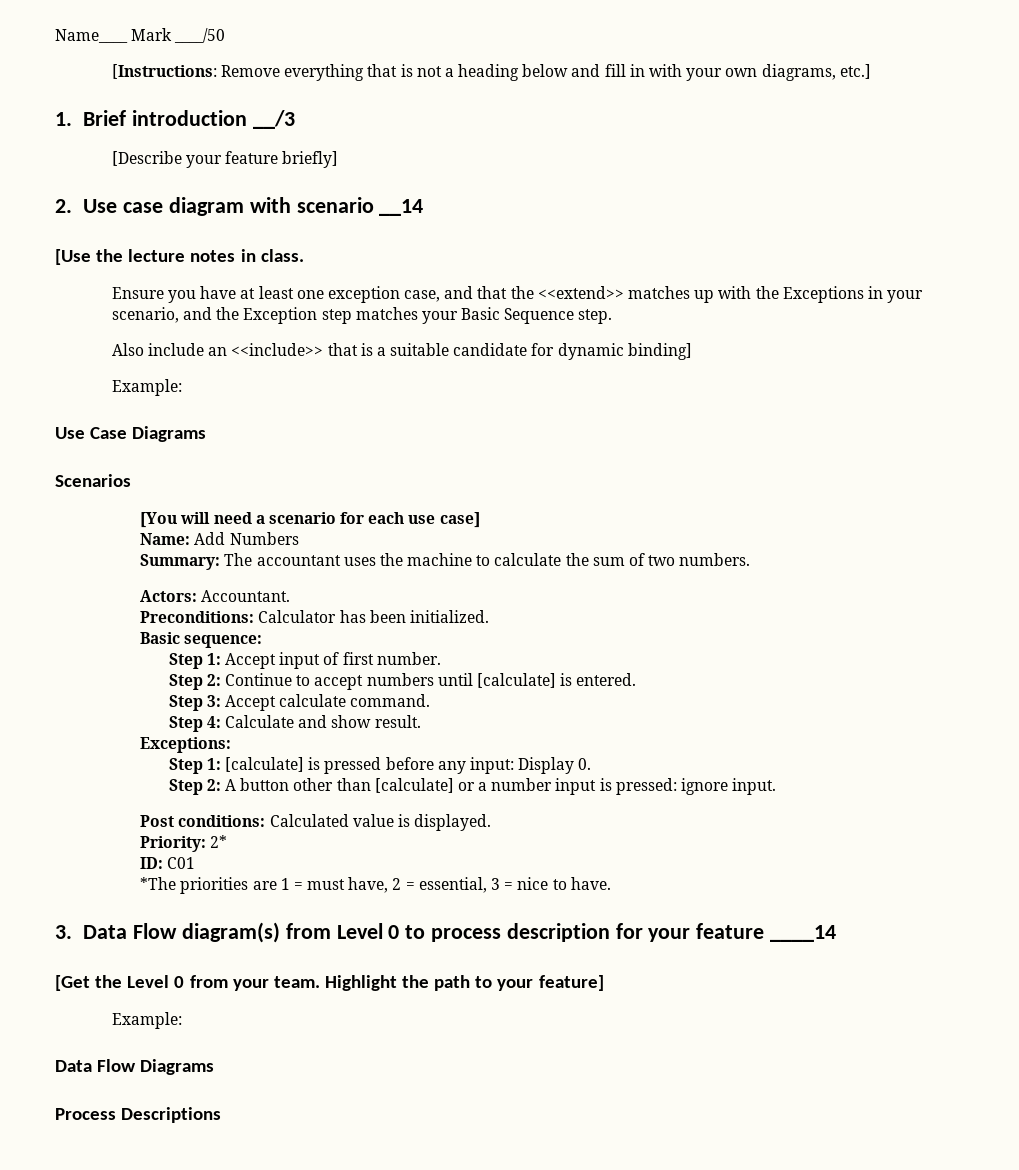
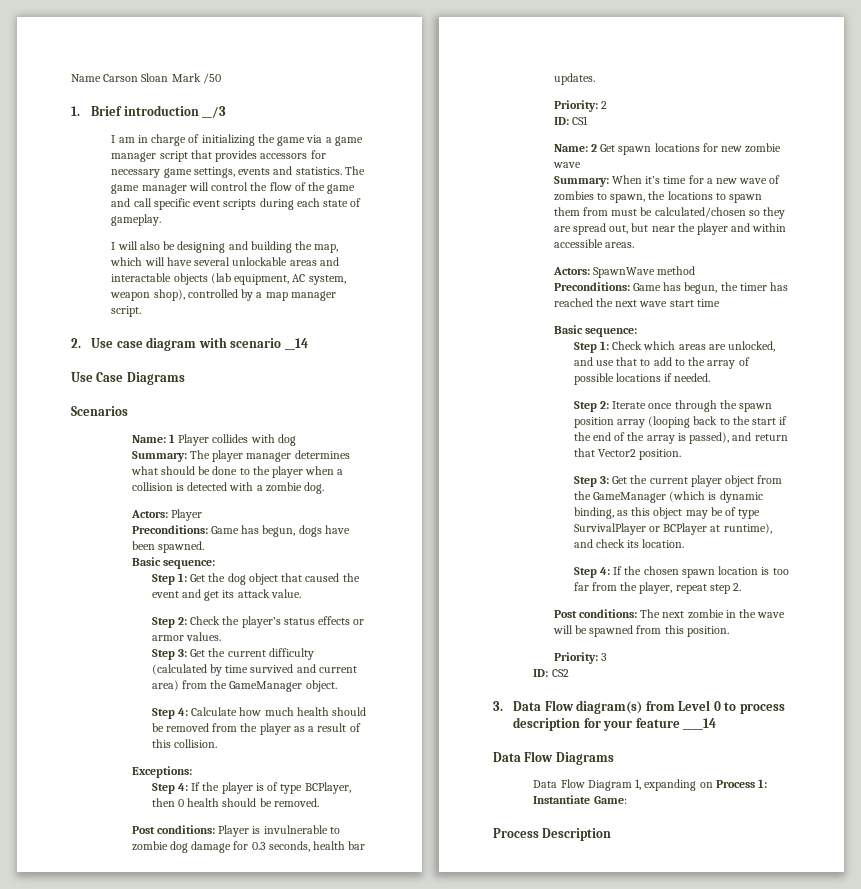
[55,28,226,43] [111,64,871,81] [55,110,296,129] [111,151,339,168] Name____ Mark ____/50 // [Instructions: Remove everything that is not a heading below and fill in with your own diagrams, etc.] // 1. Brief introduction __/3 // [Describe your feature briefly] -> [71,73,221,84] [71,105,227,118] [111,134,363,146] [111,150,326,162] [111,166,365,178] [111,182,356,194] [111,198,362,210] [111,214,162,226] [111,241,339,253] [110,257,339,266] [111,273,346,285] [110,289,336,301] [111,306,142,317] Name Carson Sloan Mark /50 // 1. Brief introduction __/3 // I am in charge of initializing the game via a game manager script that provides accessors for necessary game settings, events and statistics. The game manager will control the flow of the game and call specific event scripts during each state of gameplay. // I will also be designing and building the map, which will have several unlockable areas and interactable objects (lab equipment, AC system, weapon shop), controlled by a map manager script.
[55,249,304,265] [111,286,924,303] [111,307,613,324] [111,343,692,360] [111,379,182,396] [55,426,207,442] [55,474,131,487] [140,512,480,528] [140,532,299,545] [140,553,751,570] [140,590,291,602] [140,610,489,623] [140,632,263,648] [168,652,441,669] [168,673,637,690] [168,694,431,711] [168,715,421,732] [140,737,232,753] [168,757,592,774] [168,778,777,795] [140,814,492,831] [140,835,228,852] [140,857,196,869] [140,877,611,894] [Use the lecture notes in class. // Ensure you have at least one exception case, and that the <<extend>> matches up with the Exceptions in your scenario, and the Exception step matches your Basic Sequence step. // Also include an <<include>> that is a suitable candidate for dynamic binding] // Example: // Use Case Diagrams // Scenarios // [You will need a scenario for each use case] // Name: Add Numbers // Summary: The accountant uses the machine to calculate the sum of two numbers. // Actors: Accountant. // Preconditions: Calculator has been initialized. // Basic sequence: // Step 1: Accept input of first number. // Step 2: Continue to accept numbers until [calculate] is entered. // Step 3: Accept calculate command. // Step 4: Calculate and show result. // Exceptions: // Step 1: [calculate] is pressed before any input: Display 0. // Step 2: A button other than [calculate] or a number input is pressed: ignore input. // Post conditions: Calculated value is displayed. // Priority: 2* // ID: C01 // *The priorities are 1 = must have, 2 = essential, 3 = nice to have. -> [71,372,185,385] [71,406,128,416] [131,434,296,446] [131,450,350,462] [130,466,344,478] [131,482,324,494] [130,509,202,521] [131,525,350,537] [131,541,204,553] [131,557,215,569] [151,573,360,585] [151,589,301,601] [151,616,365,628] [151,632,221,641] [151,648,314,660] [151,664,357,676] [151,680,337,692] [151,707,367,719] [151,723,361,735] [151,739,217,748] [131,766,192,778] [151,782,351,794] [151,798,319,807] [131,825,340,837] [131,841,366,853] [553,73,595,85] [553,100,607,112] [553,116,588,125] [553,143,782,155] [552,162,581,168] [553,175,781,187] [553,191,762,203] [553,207,785,219] [553,223,787,235] [553,239,634,248] [552,266,696,278] [553,282,788,294] [553,298,720,307] [553,325,637,337] [573,341,776,353] [573,357,750,369] [573,373,711,385] [573,400,773,412] [573,416,788,428] [573,432,788,444] [573,448,682,460] [573,475,783,487] [573,491,763,503] [573,507,761,519] [573,523,772,535] [573,539,685,548] [573,566,789,578] [573,582,742,594] [553,609,786,619] [552,625,729,637] [553,652,607,664] [533,669,569,677] Use Case Diagrams // Scenarios // Name: 1 Player collides with dog // Summary: The player manager determines what should be done to the player when a collision is detected with a zombie dog. // Actors: Player // Preconditions: Game has begun, dogs have been spawned. // Basic sequence: // Step 1: Get the dog object that caused the event and get its attack value. // Step 2: Check the player’s status effects or armor values. // Step 3: Get the current difficulty (calculated by time survived and current area) from the GameManager object. // Step 4: Calculate how much health should be removed from the player as a result of this collision. // Exceptions: // Step 4: If the player is of type BCPlayer, then 0 health should be removed. // Post conditions: Player is invulnerable to zombie dog damage for 0.3 seconds, health bar updates. // Priority: 2 // ID: CS1 // Name: 2 Get spawn locations for new zombie wave // Summary: When it’s time for a new wave of zombies to spawn, the locations to spawn them from must be calculated/chosen so they are spread out, but near the player and within accessible areas. // Actors: SpawnWave method // Preconditions: Game has begun, the timer has reached the next wave start time // Basic sequence: // Step 1: Check which areas are unlocked, and use that to add to the array of possible locations if needed. // Step 2: Iterate once through the spawn position array (looping back to the start if the end of the array is passed), and return that Vector2 position. // Step 3: Get the current player object from the GameManager (which is dynamic binding, as this object may be of type SurvivalPlayer or BCPlayer at runtime), and check its location. // Step 4: If the chosen spawn location is too far from the player, repeat step 2. // Post conditions: The next zombie in the wave will be spawned from this position. // Priority: 3 // ID: CS2
[55,975,604,991] [111,1012,182,1029] [55,1059,215,1075] [55,1107,222,1123] [Get the Level 0 from your team. Highlight the path to your feature] // Example: // Data Flow Diagrams // Process Descriptions -> [493,751,614,765] [533,779,768,791] [533,795,627,804] [493,828,612,841] Data Flow Diagrams // Data Flow Diagram 1, expanding on Process 1: Instantiate Game: // Process Description

